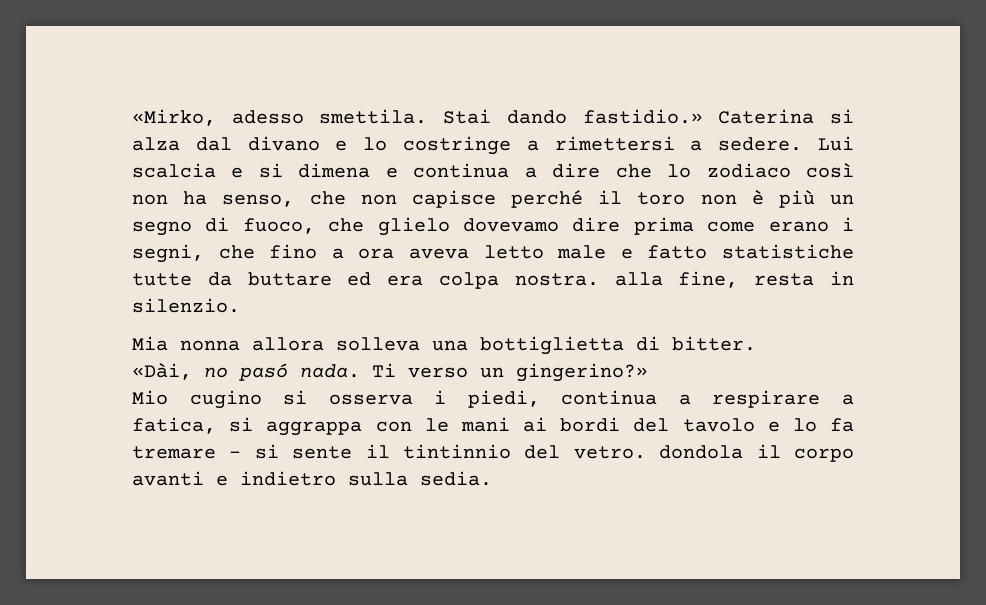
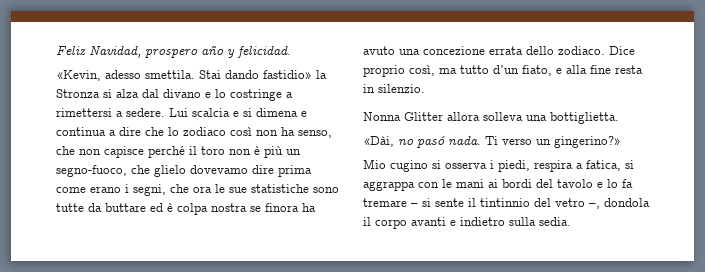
[132,109,216,126] «Mirko, -> [56,45,291,58] [56,70,101,81] Feliz Navidad, prospero año y felicidad. // «Kevin,
[582,109,815,124] fastidio.» Caterina -> [263,70,327,79] [56,89,100,98] fastidio» la Stronza
[132,217,315,236] segno di fuoco, -> [56,165,127,177] segno-fuoco,
[269,244,855,259] [132,271,739,289] fino a ora aveva letto male e fatto statistiche tutte da buttare ed era colpa nostra. alla fine, -> [193,184,339,193] [56,203,316,215] [363,46,635,55] [363,65,611,77] ora le sue statistiche sono tutte da buttare ed è colpa nostra se finora ha avuto una concezione errata dello zodiaco. Dice proprio così, ma tutto d’un fiato, e alla fine
[132,336,240,351] Mia nonna -> [363,112,443,121] Nonna Glitter
[480,336,756,355] bottiglietta di bitter. -> [550,112,619,124] bottiglietta.
[561,390,821,408] continua a respirare -> [534,160,573,172] respira
[573,446,646,459] vetro. -> [555,198,600,209] vetro –,

